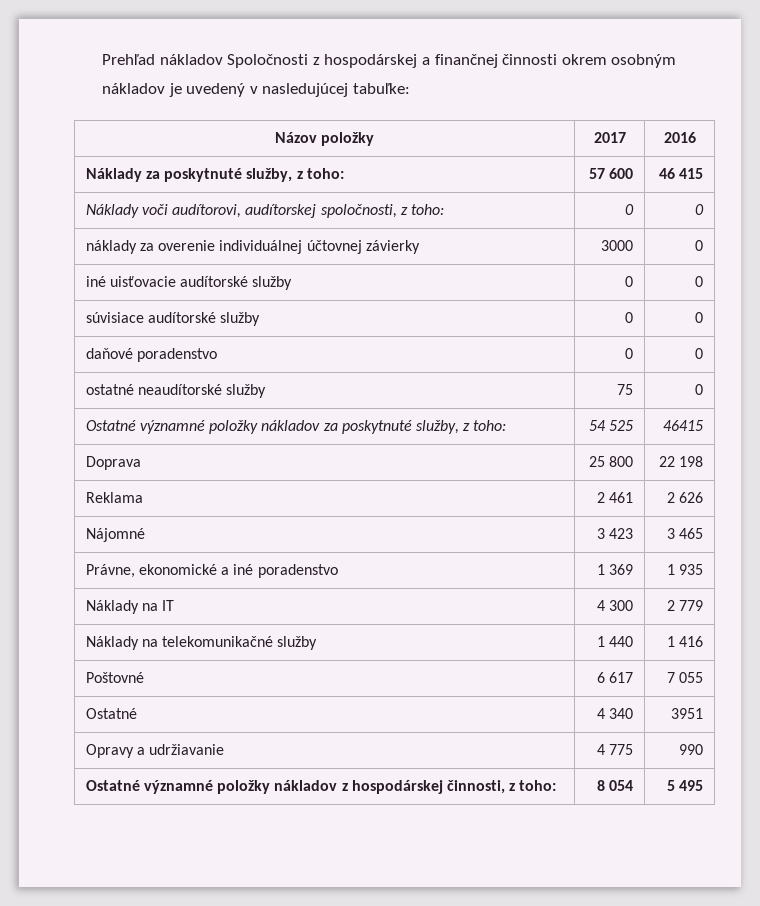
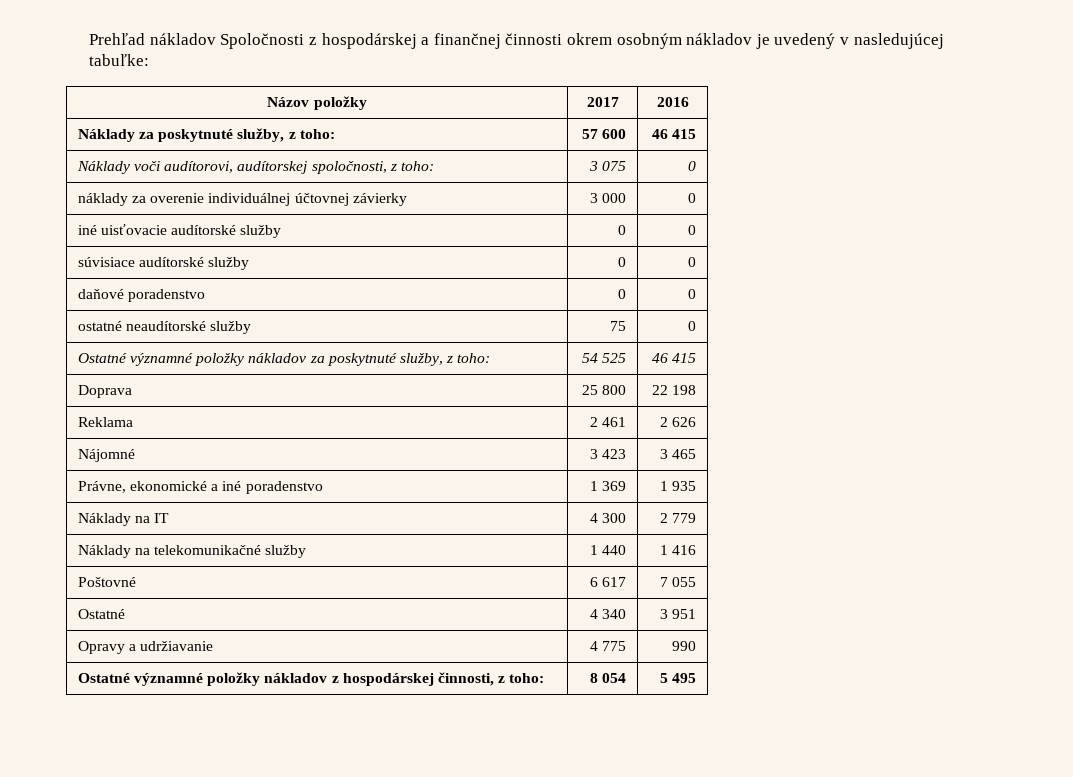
[625,204,635,215] 0 -> [588,161,627,171] 3 075
[601,240,634,251] 3000 -> [589,193,627,203] 3 000
[663,420,704,431] 46415 -> [651,353,697,363] 46 415
[671,708,704,719] 3951 -> [659,609,697,619] 3 951

